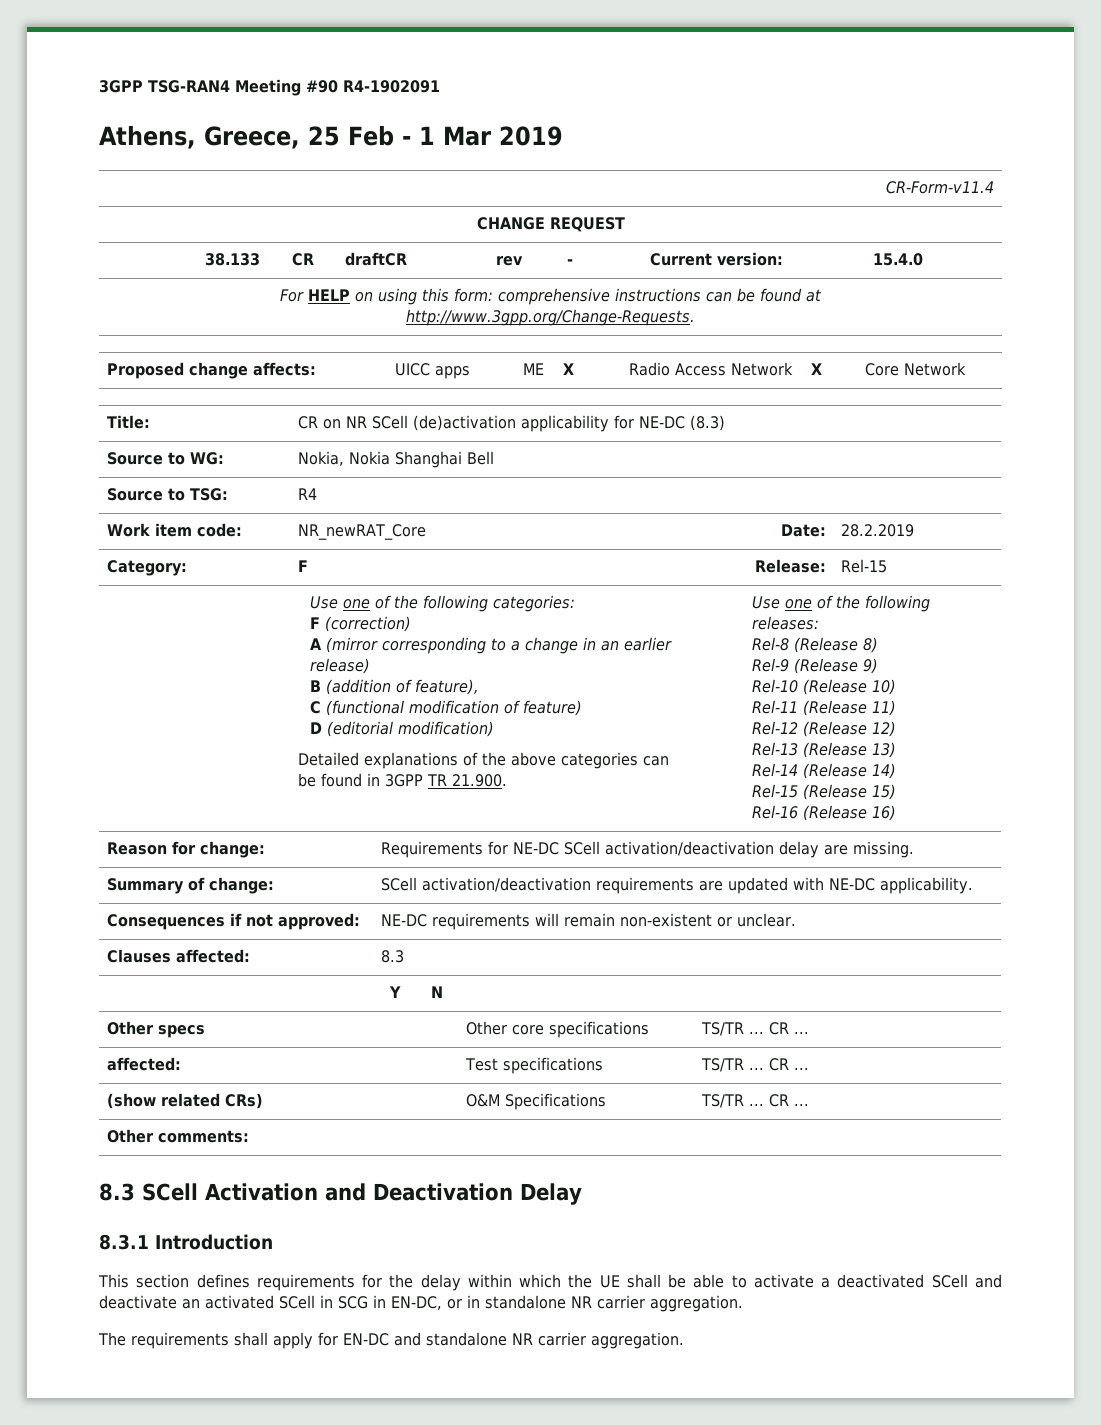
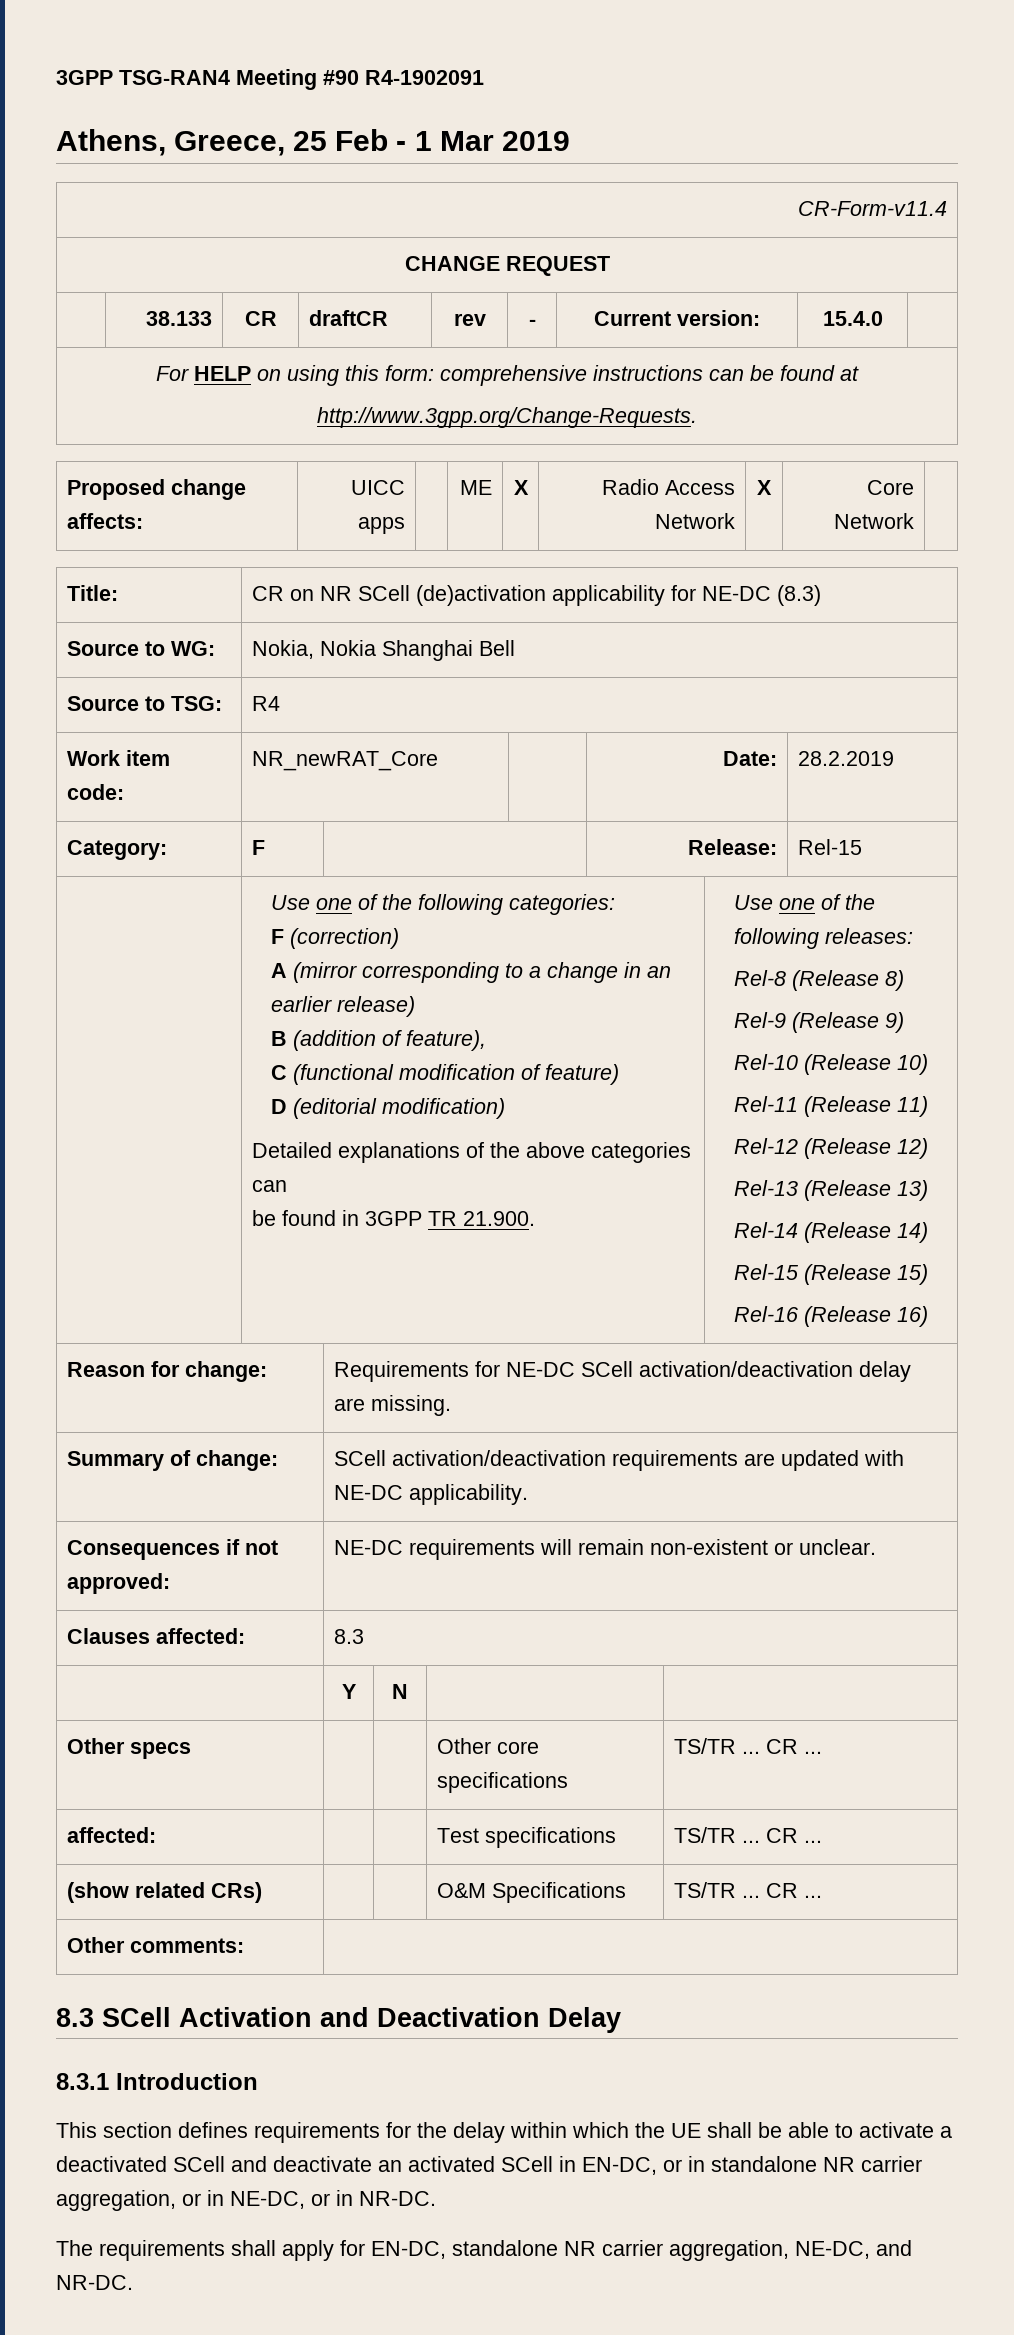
[338,1295,386,1309] SCG in -> (576, 2164) none
[650,1295,743,1312] aggregation. -> [56,2190,436,2211] aggregation, or in NE-DC, or in NR-DC.
[343,1332,684,1349] EN-DC and standalone NR carrier aggregation. -> [371,2240,912,2261] [56,2275,133,2290] EN-DC, standalone NR carrier aggregation, NE-DC, and NR-DC.

